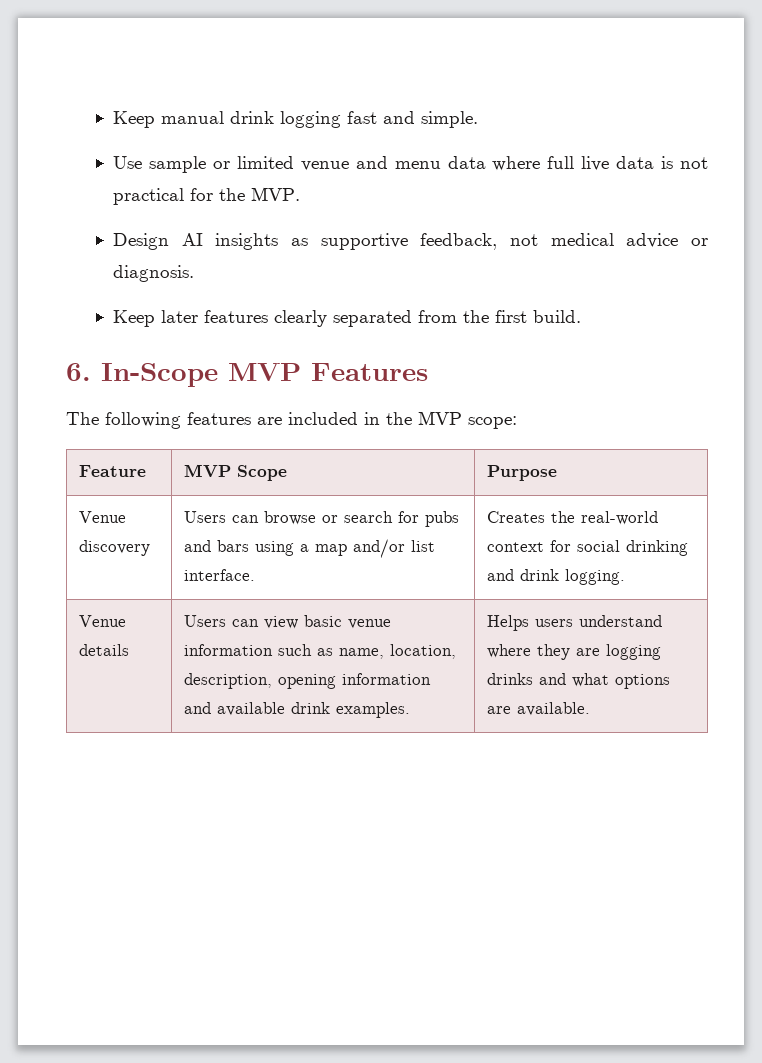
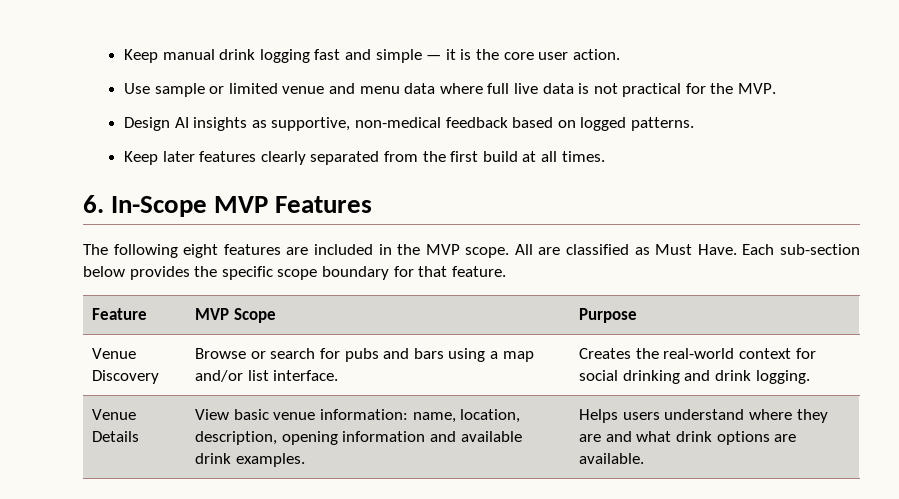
[421,111,479,128] simple. -> [375,49,620,63] simple — it is the core user action.
[320,233,709,250] [113,265,195,282] supportive feedback, not medical advice or diagnosis. -> [271,117,694,131] supportive, non-medical feedback based on logged patterns.
[533,310,582,323] build. -> [482,151,605,162] build at all times.
(181, 420) none -> [183,244,219,258] eight
[468,416,517,429] scope: -> [465,244,860,258] [83,266,506,280] scope. All are classified as Must Have. Each sub-section below provides the specific scope boundary for that feature.
[78,540,150,556] [183,511,316,525] discovery | Users can browse -> [92,370,160,384] [195,348,247,359] Discovery | Browse
[78,644,129,656] [183,615,391,629] [183,644,333,656] details | Users can view basic venue information such as -> [92,431,140,442] [195,409,409,420] Details | View basic venue information:
[605,644,661,660] [486,673,533,685] logging drinks -> (602, 438) none
(609, 680) none -> [676,431,713,442] drink

